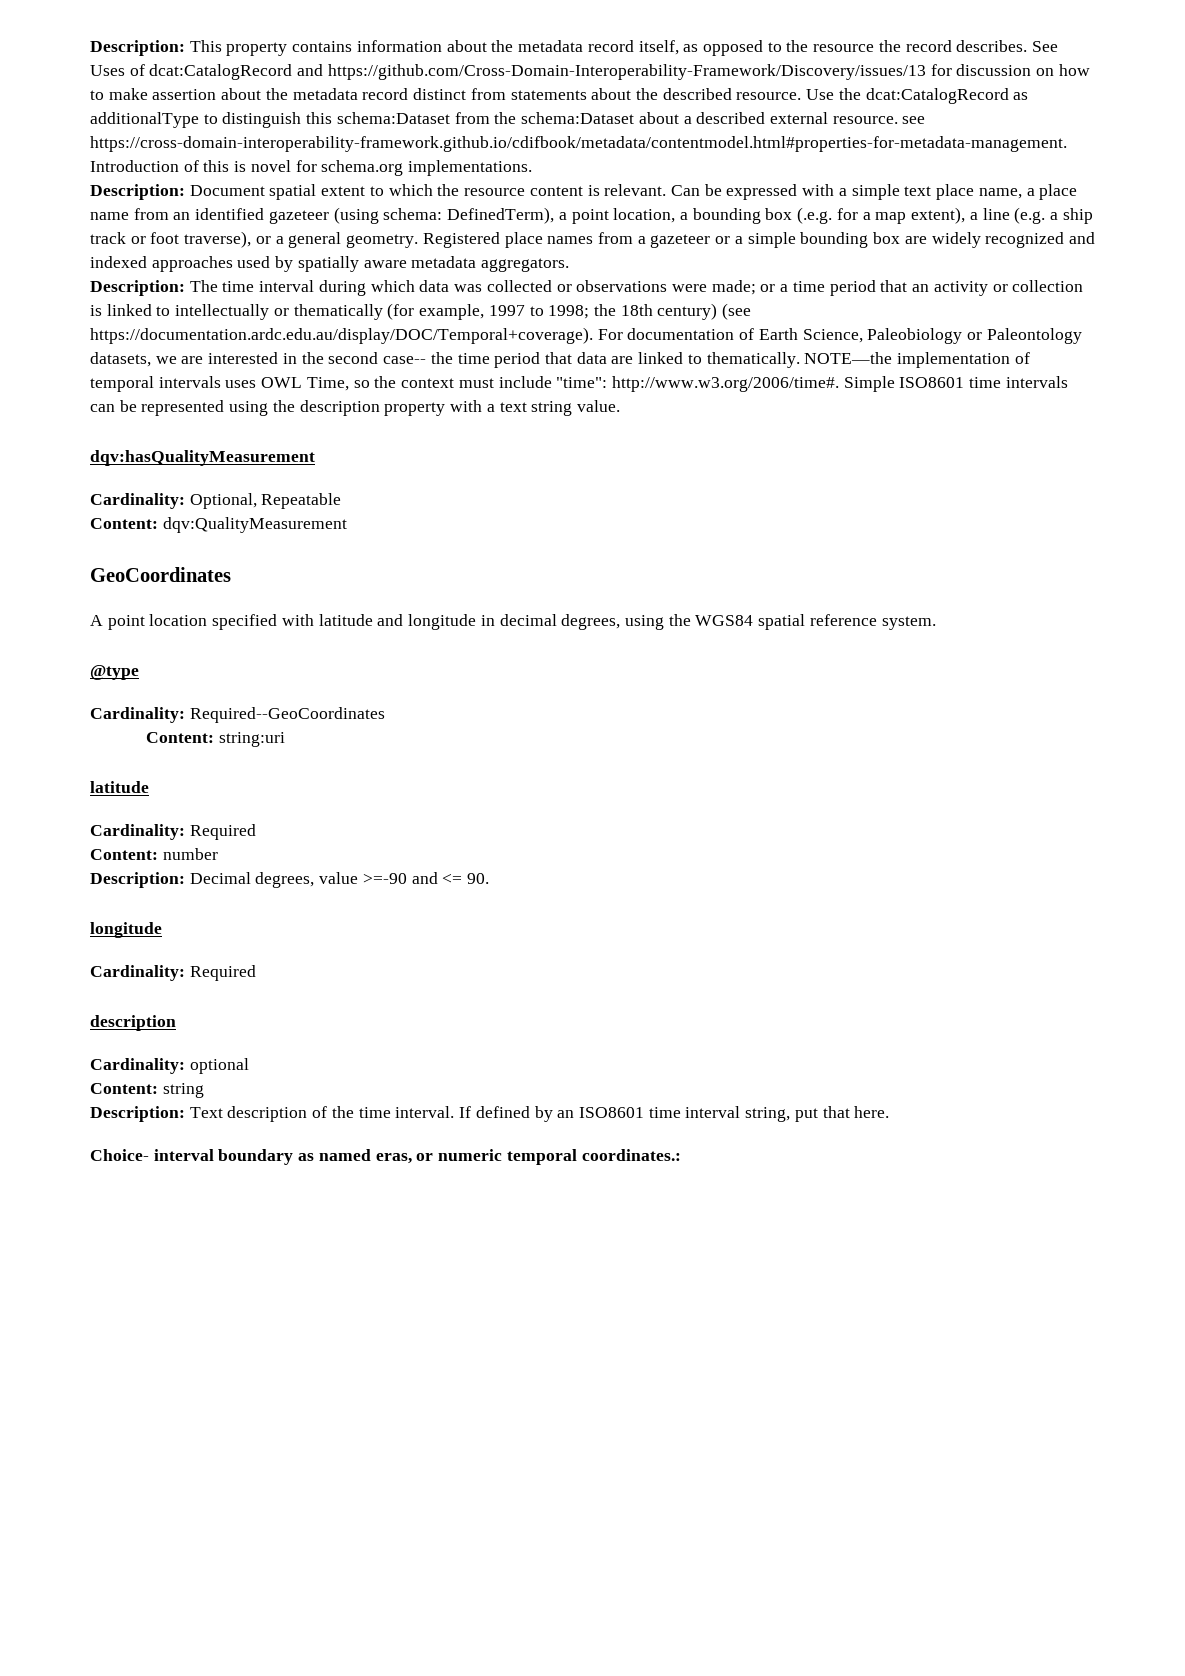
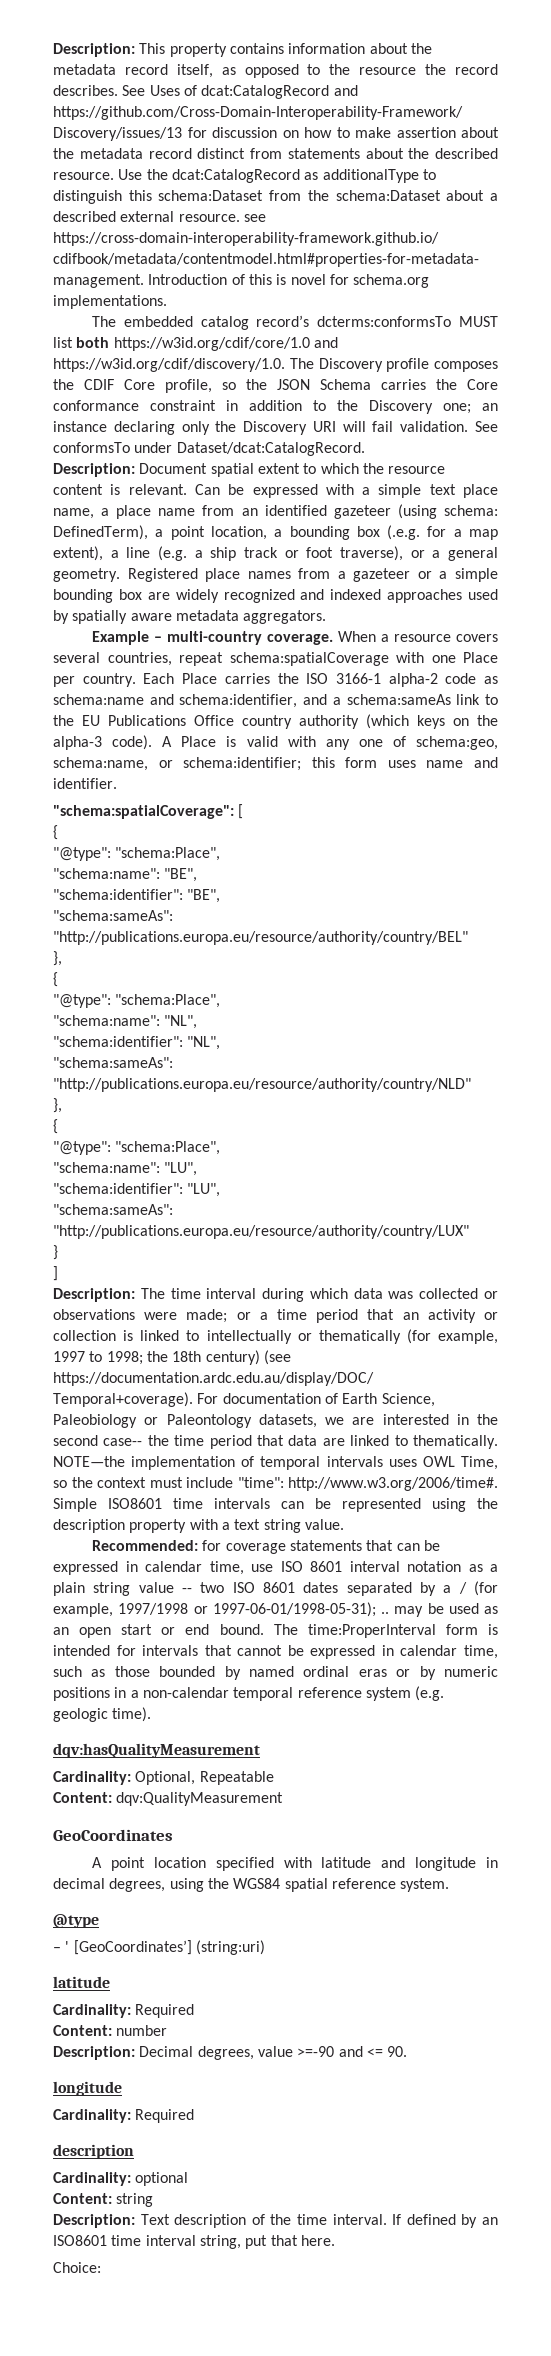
(533, 168) none -> [92,315,499,330] [53,337,338,351] [53,358,498,372] [53,379,498,393] [53,400,498,414] [53,421,498,435] [53,442,365,456] // The embedded catalog record’s dcterms:conformsTo MUST list both https://w3id.org/cdif/core/1.0 and https://w3id.org/cdif/discovery/1.0. The Discovery profile composes the CDIF Core profile, so the JSON Schema carries the Core conformance constraint in addition to the Discovery one; an instance declaring only the Discovery URI will fail validation. See conformsTo under Dataset/dcat:CatalogRecord.
(570, 265) none -> [92,631,499,645] [53,652,498,666] [53,673,498,687] [53,694,498,708] [53,714,498,729] [53,735,499,750] [53,757,498,771] [53,778,117,789] [53,804,244,819] [53,825,58,840] [53,847,221,861] [53,868,198,882] [53,889,221,903] [53,910,173,921] [53,931,468,945] [53,951,62,966] [53,972,58,987] [53,994,221,1008] [53,1015,198,1029] [53,1036,221,1050] [53,1057,173,1068] [53,1078,471,1092] [53,1098,62,1113] [53,1119,58,1134] [53,1141,221,1155] [53,1162,198,1176] [53,1183,221,1197] [53,1204,173,1215] [53,1225,469,1239] [53,1245,58,1260] [53,1266,58,1281] // Example – multi-country coverage. When a resource covers several countries, repeat schema:spatialCoverage with one Place per country. Each Place carries the ISO 3166-1 alpha-2 code as schema:name and schema:identifier, and a schema:sameAs link to the EU Publications Office country authority (which keys on the alpha-3 code). A Place is valid with any one of schema:geo, schema:name, or schema:identifier; this form uses name and identifier. // "schema:spatialCoverage": [ // { // "@type": "schema:Place", // "schema:name": "BE", // "schema:identifier": "BE", // "schema:sameAs": "http://publications.europa.eu/resource/authority/country/BEL" // }, // { // "@type": "schema:Place", // "schema:name": "NL", // "schema:identifier": "NL", // "schema:sameAs": "http://publications.europa.eu/resource/authority/country/NLD" // }, // { // "@type": "schema:Place", // "schema:name": "LU", // "schema:identifier": "LU", // "schema:sameAs": "http://publications.europa.eu/resource/authority/country/LUX" // } // ]
(620, 406) none -> [92,1540,441,1554] [53,1561,498,1575] [53,1581,498,1596] [53,1602,498,1617] [53,1624,498,1638] [53,1645,498,1659] [53,1666,498,1680] [53,1686,445,1701] [53,1707,152,1722] // Recommended: for coverage statements that can be expressed in calendar time, use ISO 8601 interval notation as a plain string value -- two ISO 8601 dates separated by a / (for example, 1997/1998 or 1997-06-01/1998-05-31); .. may be used as an open start or end bound. The time:ProperInterval form is intended for intervals that cannot be expressed in calendar time, such as those bounded by named ordinal eras or by numeric positions in a non-calendar temporal reference system (e.g. geologic time).
[90,707,385,723] [146,732,286,747] Cardinality: Required--GeoCoordinates // Content: string:uri -> [53,1940,265,1955] – ' [GeoCoordinates’] (string:uri)
[90,1149,681,1165] Choice- interval boundary as named eras, or numeric temporal coordinates.: -> [53,2262,101,2273] Choice:

